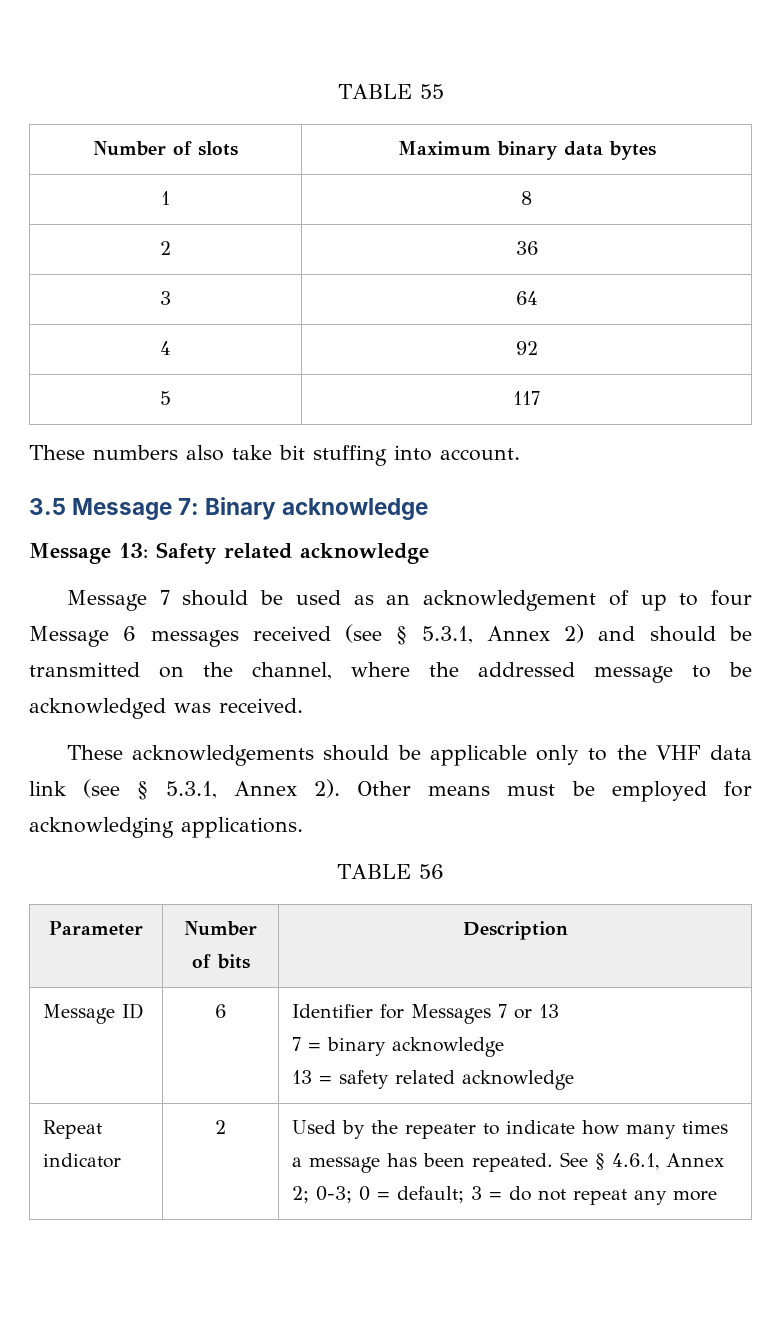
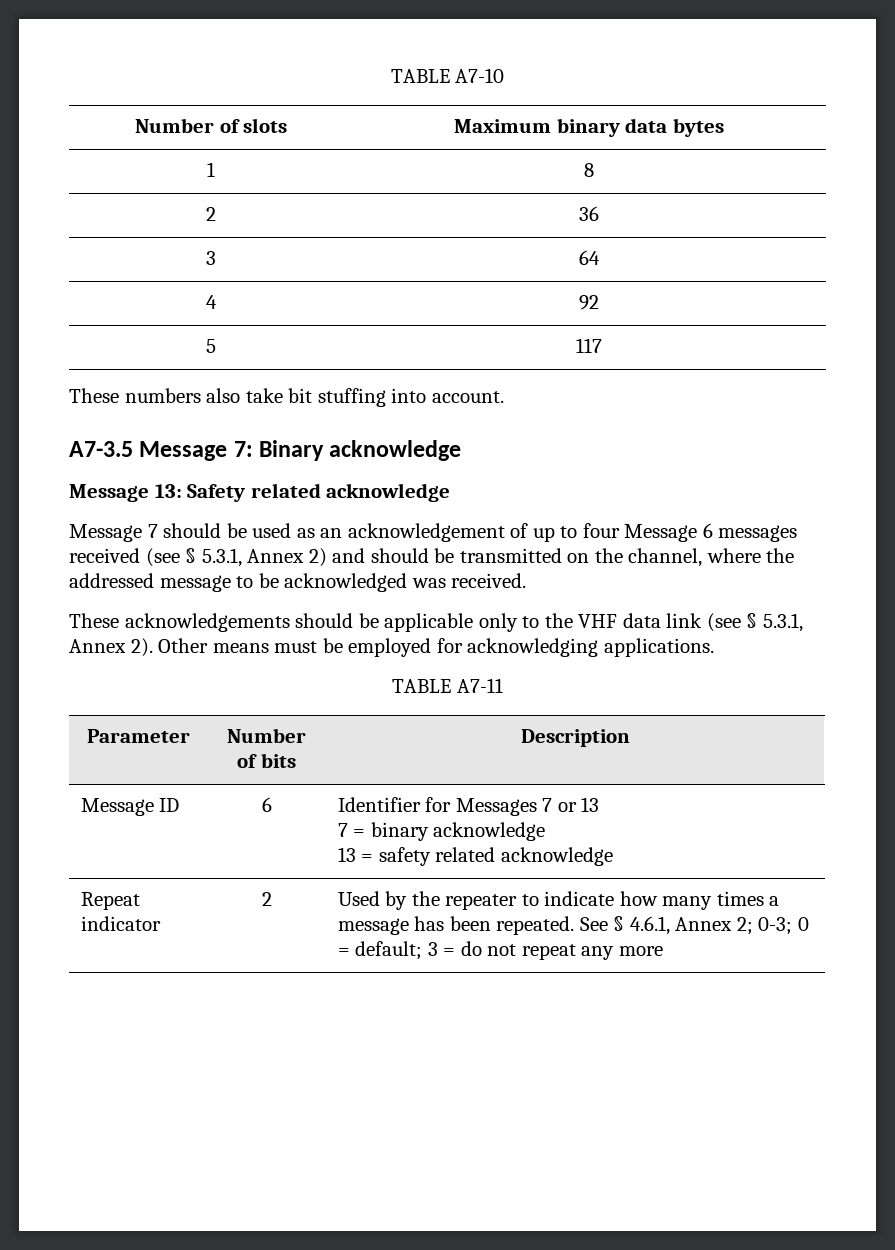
[337,84,444,99] TABLE 55 -> [390,68,505,83] TABLE A7-10
[29,498,66,515] 3.5 -> [69,441,133,457] A7-3.5
[418,864,444,879] 56 -> [456,678,503,693] A7-11

